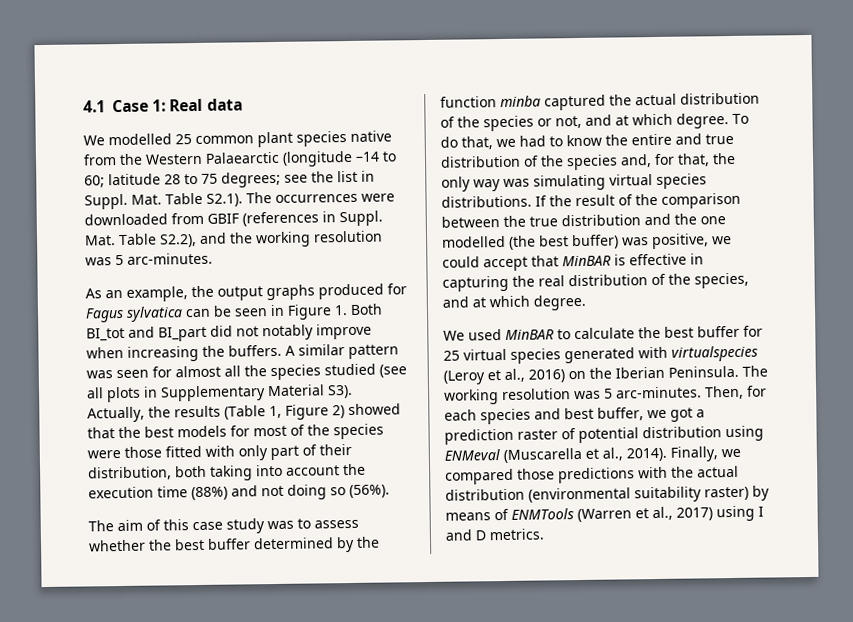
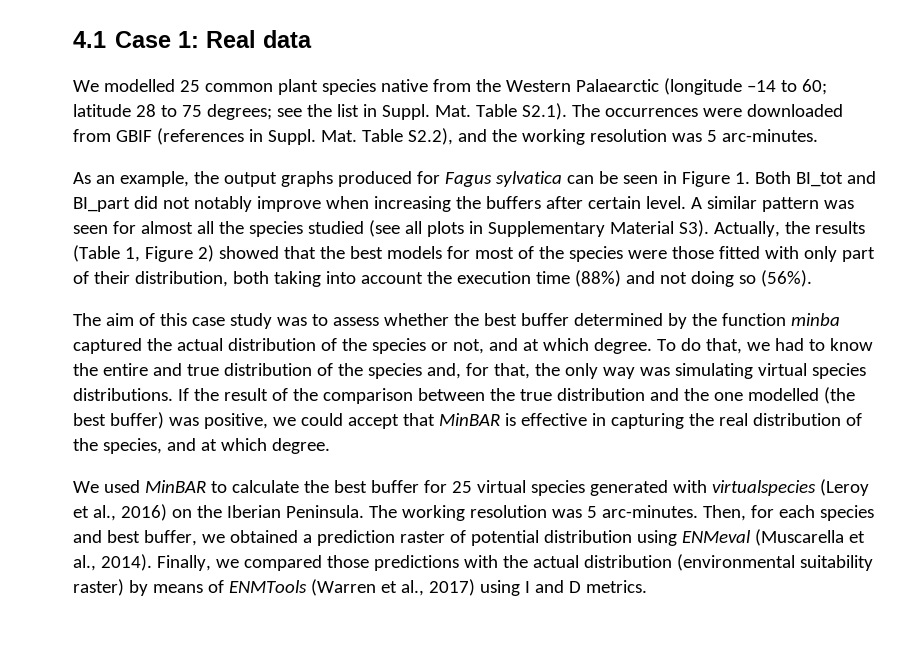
[228,344,282,357] buffers. -> [485,196,686,209] buffers after certain level.
[670,407,693,422] got -> [229,530,298,543] obtained

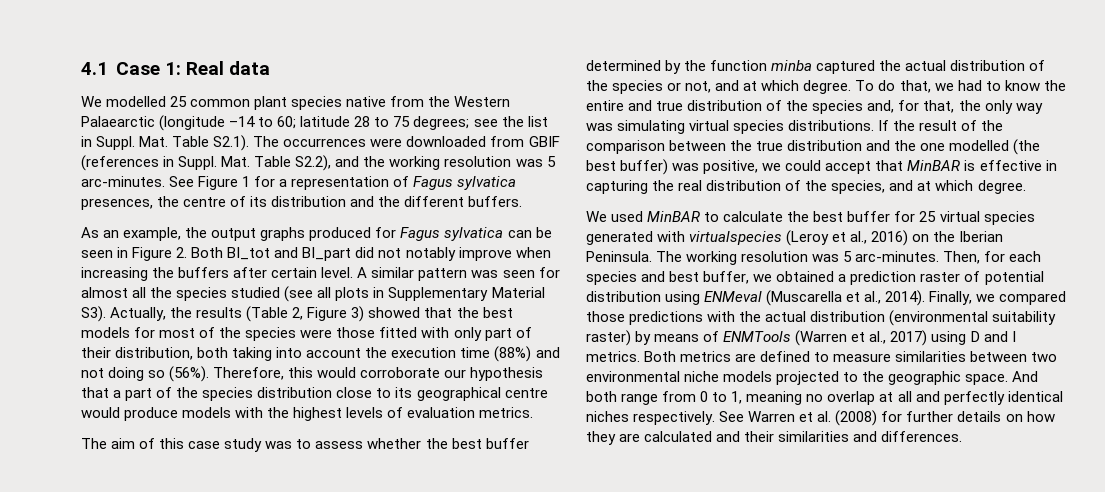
(818, 135) none -> [169,176,517,190] [81,196,523,210] See Figure 1 for a representation of Fagus sylvatica presences, the centre of its distribution and the different buffers.
[734,172,750,184] 1. -> [176,247,188,258] 2.
[124,245,214,262] 1, Figure 2) -> [292,306,365,322] 2, Figure 3)
(812, 278) none -> [213,367,544,381] [81,387,548,401] [81,407,534,421] Therefore, this would corroborate our hypothesis that a part of the species distribution close to its geographical centre would produce models with the highest levels of evaluation metrics.
[524,580,647,593] I and D metrics. -> [970,331,1016,342] [586,351,1058,362] [586,371,1039,385] [586,391,1063,405] [586,410,1055,426] [586,431,963,445] D and I metrics. Both metrics are defined to measure similarities between two environmental niche models projected to the geographic space. And both range from 0 to 1, meaning no overlap at all and perfectly identical niches respectively. See Warren et al. (2008) for further details on how they are calculated and their similarities and differences.

